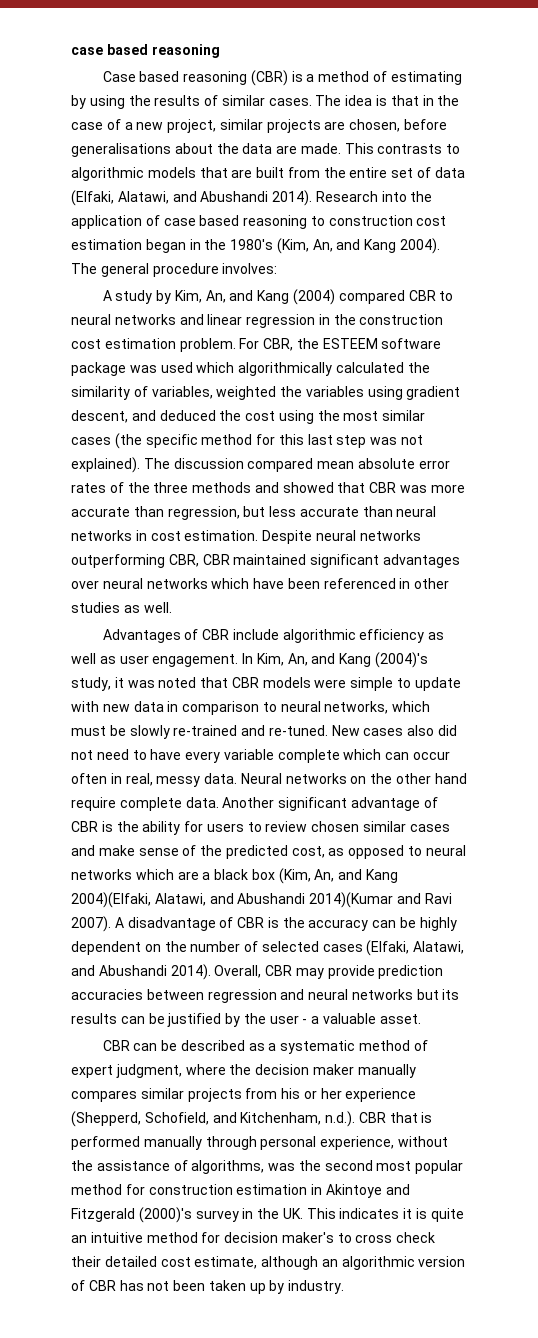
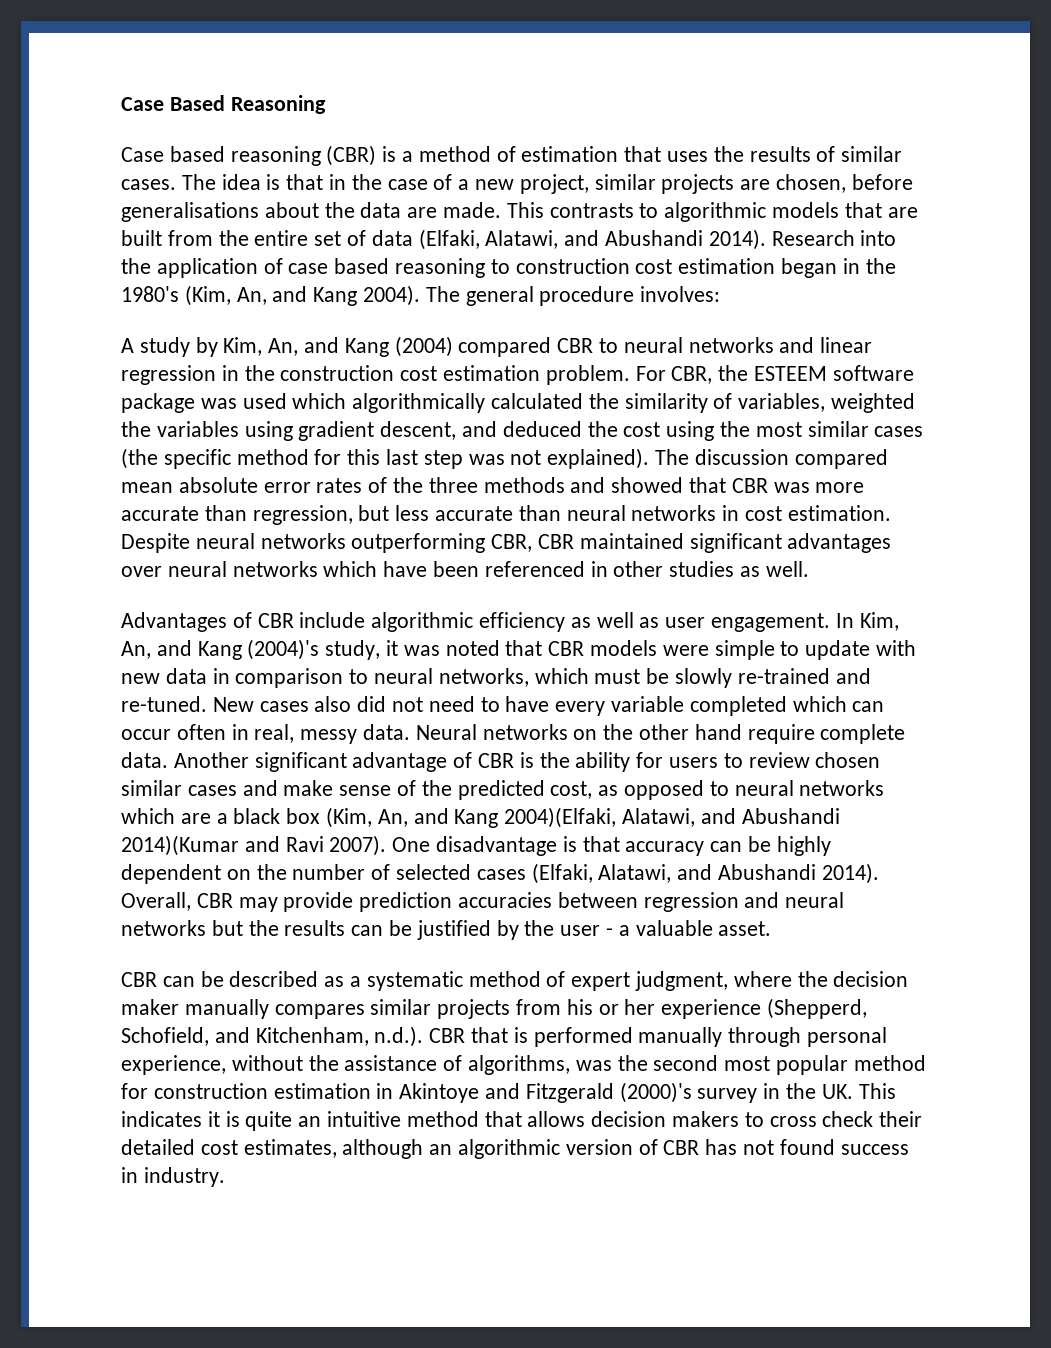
[71,44,220,58] case based reasoning -> [121,95,326,114] Case Based Reasoning
[390,71,462,85] [71,95,125,109] estimating by using -> [521,146,709,162] estimation that uses
[277,749,340,763] complete -> [689,696,787,716] completed
[114,917,305,931] A disadvantage of CBR is the -> [392,836,620,856] One disadvantage is that
[442,989,460,1000] its -> [248,920,279,936] the
[201,1232,334,1243] for decision maker's -> [484,1111,740,1127] that allows decision makers
[194,1256,258,1269] estimate, -> [243,1139,337,1158] estimates,
[173,1280,285,1294] been taken up by -> [779,1139,909,1155] [121,1167,138,1183] found success in

